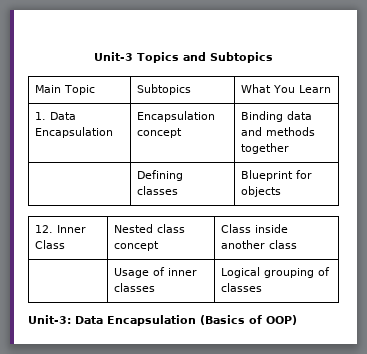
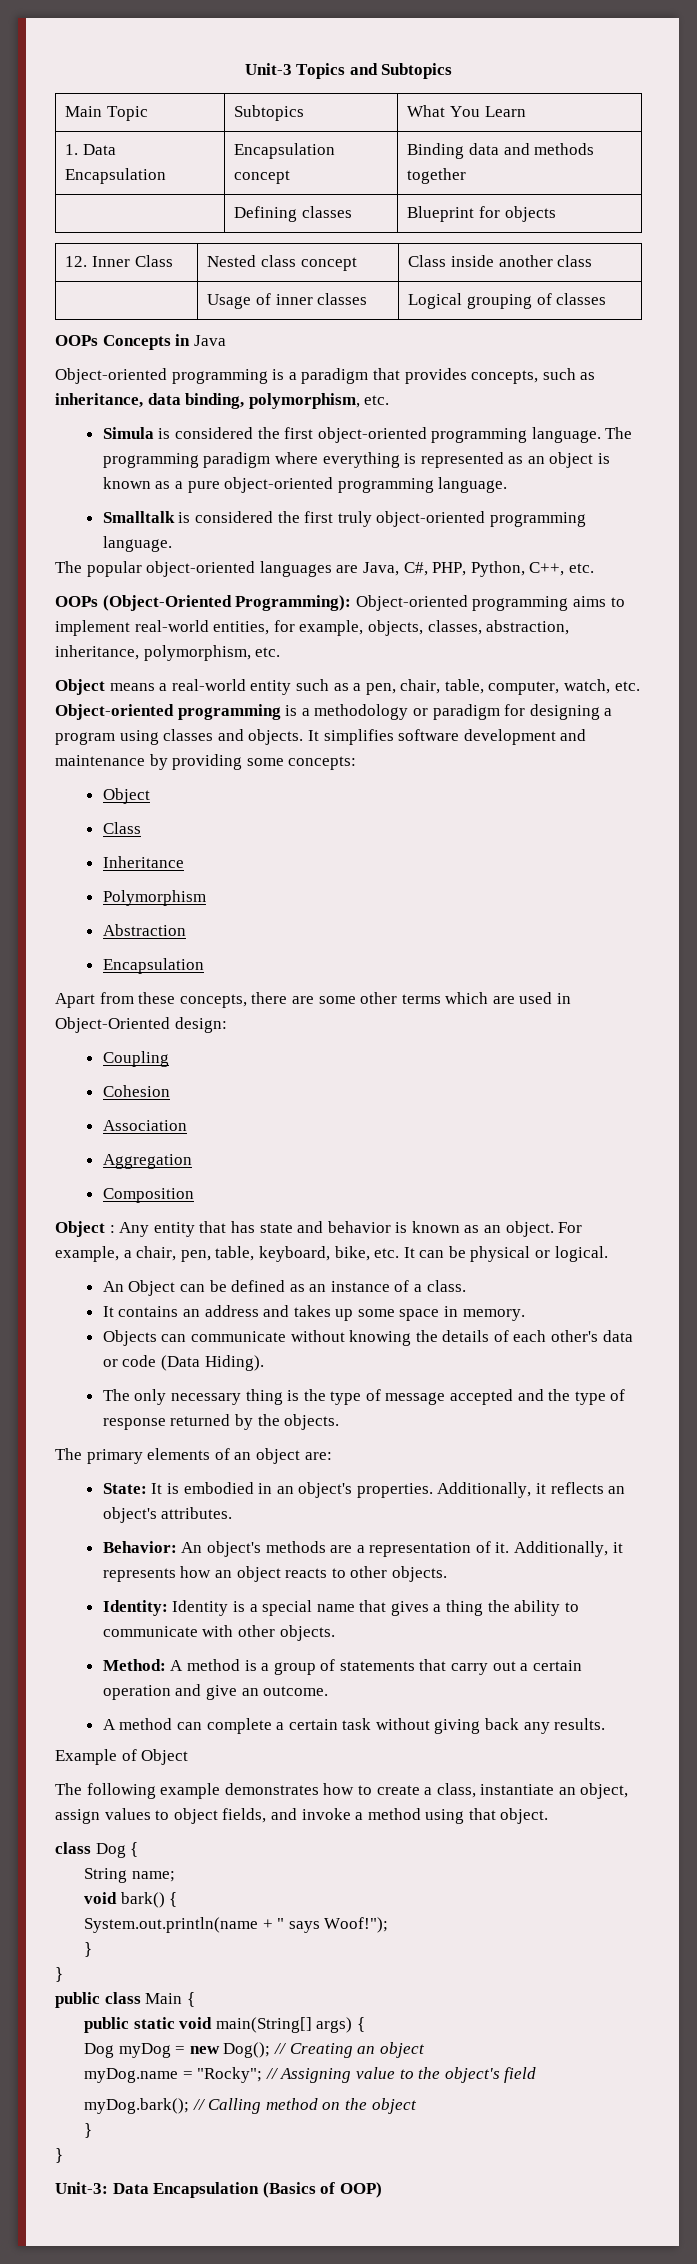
(263, 287) none -> [55,334,226,350] [55,368,596,384] [55,393,390,409] [102,427,633,443] [102,452,611,468] [102,477,508,493] [102,511,586,527] [102,536,172,552] [55,561,594,577] [55,595,625,611] [55,620,570,636] [55,645,281,661] [55,679,640,695] [55,704,613,720] [55,729,587,745] [55,754,357,770] [102,788,150,804] [102,822,141,834] [102,856,184,868] [102,890,206,906] [102,924,186,936] [102,958,204,974] [55,992,572,1008] [55,1017,227,1033] [102,1051,169,1067] [102,1085,170,1097] [102,1120,187,1131] [102,1154,192,1169] [102,1188,194,1203] [55,1221,583,1237] [55,1246,608,1262] [102,1280,466,1296] [102,1305,525,1321] [102,1330,633,1346] [102,1355,264,1371] [102,1389,626,1405] [102,1414,340,1430] [55,1448,332,1464] [102,1482,626,1498] [102,1507,233,1523] [102,1541,623,1557] [102,1566,447,1582] [102,1600,579,1616] [102,1625,335,1641] [102,1659,582,1675] [102,1684,329,1700] [102,1718,606,1734] [55,1749,189,1765] [55,1783,629,1799] [55,1808,549,1824] [55,1842,139,1858] [84,1868,175,1883] [84,1892,178,1908] [84,1917,389,1933] [84,1942,93,1957] [55,1967,63,1982] [55,1992,195,2008] [84,2017,365,2033] [84,2042,425,2058] [84,2067,537,2083] [84,2098,417,2114] [84,2123,93,2138] [55,2148,63,2163] // OOPs Concepts in Java // Object-oriented programming is a paradigm that provides concepts, such as inheritance, data binding, polymorphism, etc. // Simula is considered the first object-oriented programming language. The programming paradigm where everything is represented as an object is known as a pure object-oriented programming language. // Smalltalk is considered the first truly object-oriented programming language. // The popular object-oriented languages are Java, C#, PHP, Python, C++, etc. // OOPs (Object-Oriented Programming): Object-oriented programming aims to implement real-world entities, for example, objects, classes, abstraction, inheritance, polymorphism, etc. // Object means a real-world entity such as a pen, chair, table, computer, watch, etc. Object-oriented programming is a methodology or paradigm for designing a program using classes and objects. It simplifies software development and maintenance by providing some concepts: // Object // Class // Inheritance // Polymorphism // Abstraction // Encapsulation // Apart from these concepts, there are some other terms which are used in Object-Oriented design: // Coupling // Cohesion // Association // Aggregation // Composition // Object : Any entity that has state and behavior is known as an object. For example, a chair, pen, table, keyboard, bike, etc. It can be physical or logical. // An Object can be defined as an instance of a class. // It contains an address and takes up some space in memory. // Objects can communicate without knowing the details of each other's data or code (Data Hiding). // The only necessary thing is the type of message accepted and the type of response returned by the objects. // The primary elements of an object are: // State: It is embodied in an object's properties. Additionally, it reflects an object's attributes. // Behavior: An object's methods are a representation of it. Additionally, it represents how an object reacts to other objects. // Identity: Identity is a special name that gives a thing the ability to communicate with other objects. // Method: A method is a group of statements that carry out a certain operation and give an outcome. // A method can complete a certain task without giving back any results. // Example of Object // The following example demonstrates how to create a class, instantiate an object, assign values to object fields, and invoke a method using that object. // class Dog { // String name; // void bark() { // System.out.println(name + " says Woof!"); // } // } // public class Main { // public static void main(String[] args) { // Dog myDog = new Dog(); // Creating an object // myDog.name = "Rocky"; // Assigning value to the object's field // myDog.bark(); // Calling method on the object // } // }

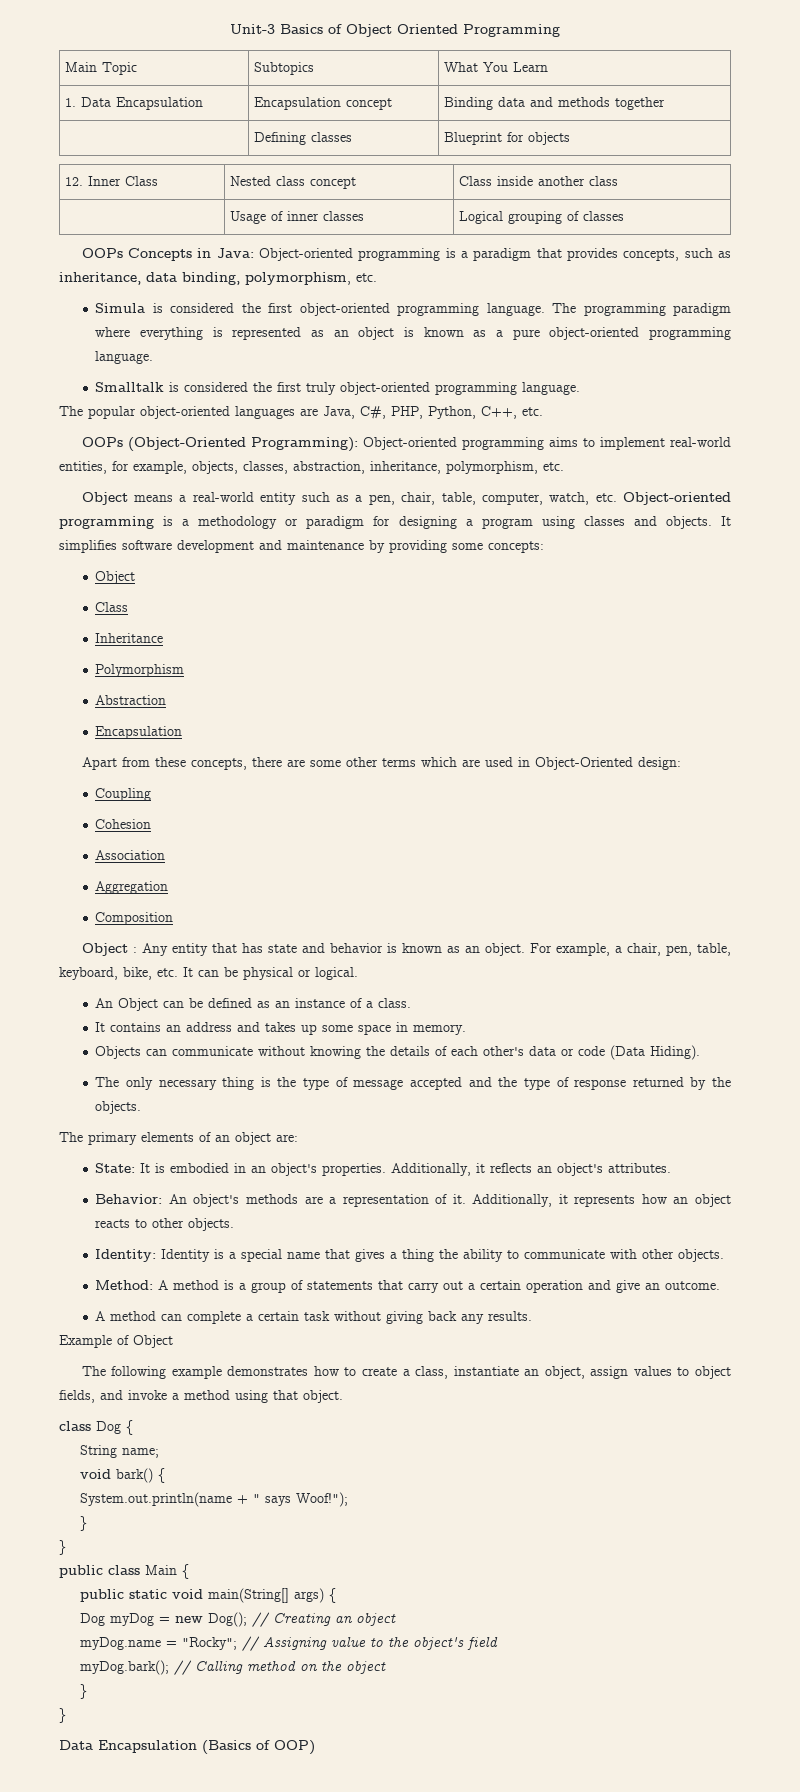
[296,63,453,79] Topics and Subtopics -> [280,24,560,37] Basics of Object Oriented Programming
[193,335,226,346] Java // -> [216,248,254,258] Java:
[55,2182,108,2194] Unit-3: -> (66, 1715) none

